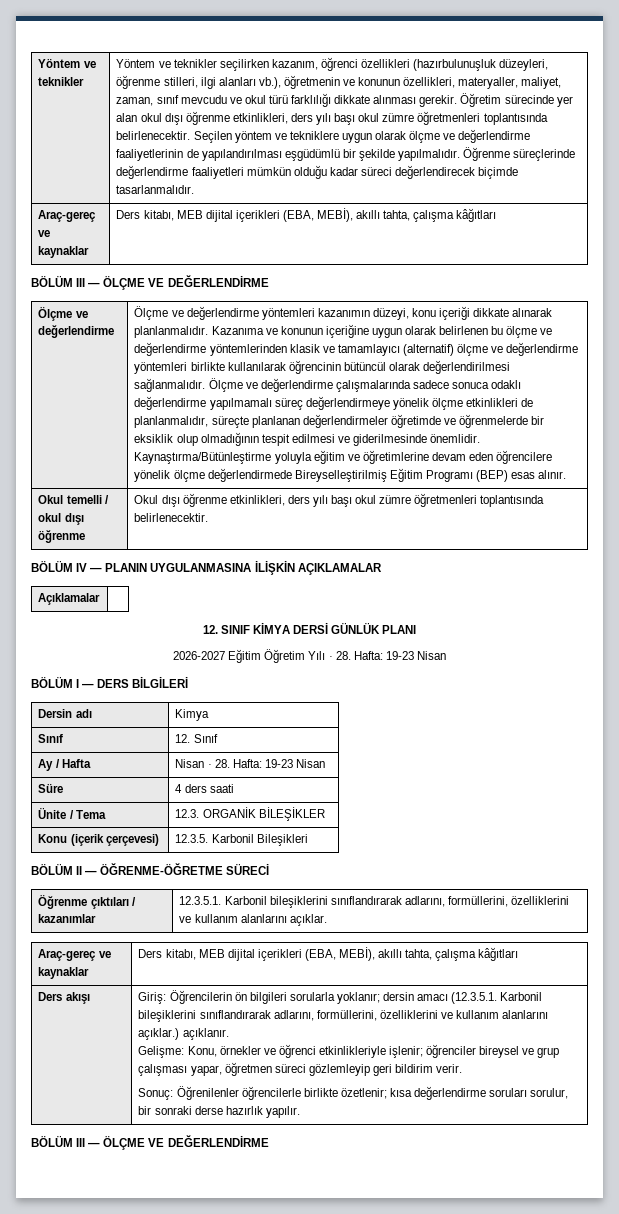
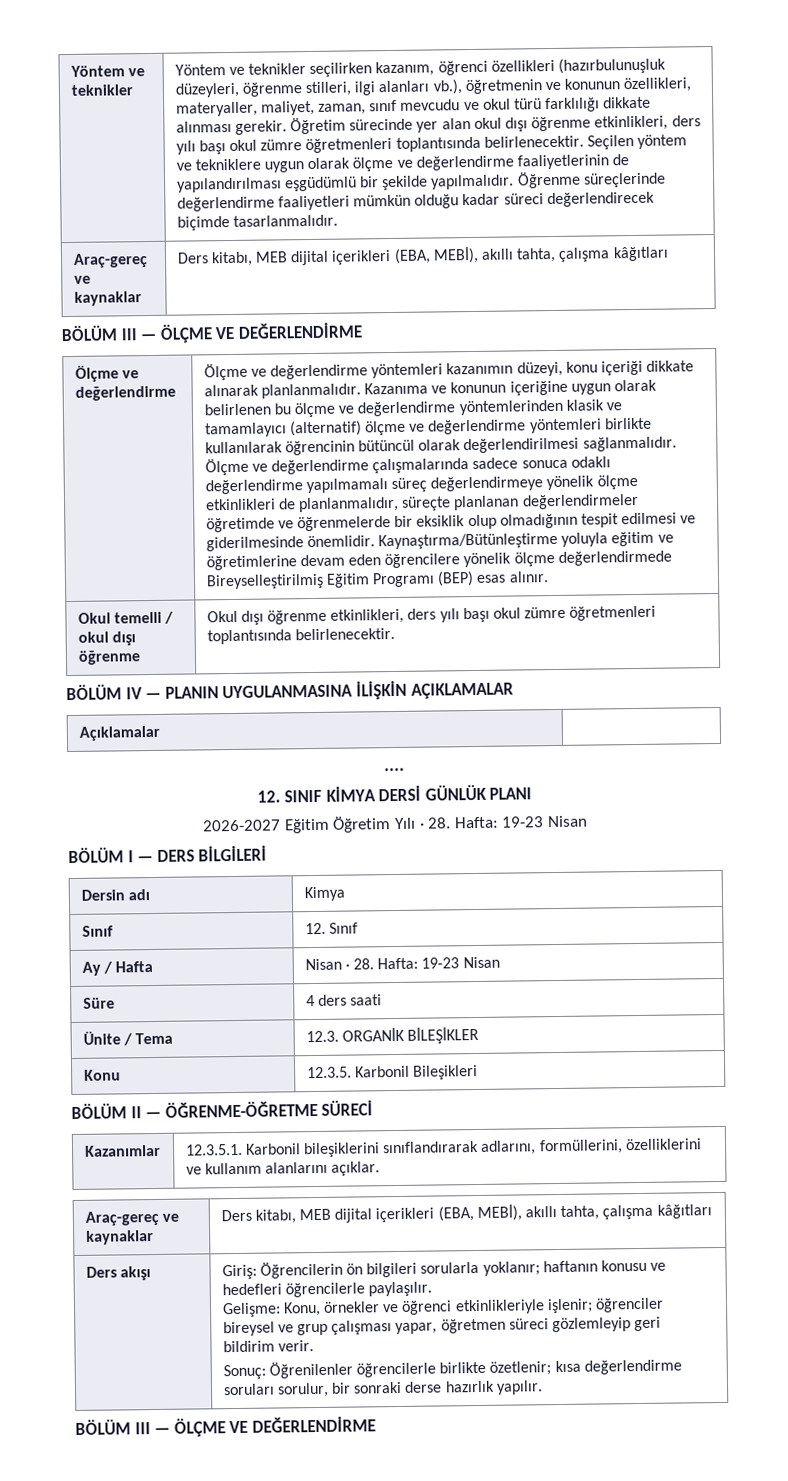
(101, 599) none -> [384,767,405,772] // ....
[70,834,159,846] (içerik çerçevesi) -> (121, 1075) none
[38,894,136,909] [38,914,97,923] Öğrenme çıktıları / kazanımlar -> [83,1144,161,1157] Kazanımlar
[383,992,543,1004] [138,1010,549,1022] [138,1028,229,1040] dersin amacı (12.3.5.1. Karbonil bileşiklerini sınıflandırarak adlarını, formüllerini, özelliklerini ve kullanım alanlarını açıklar.) açıklanır. -> [542,1259,667,1273] [221,1281,433,1298] haftanın konusu ve hedefleri öğrencilerle paylaşılır.

